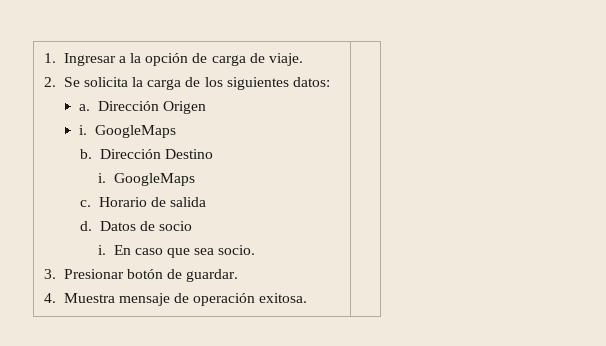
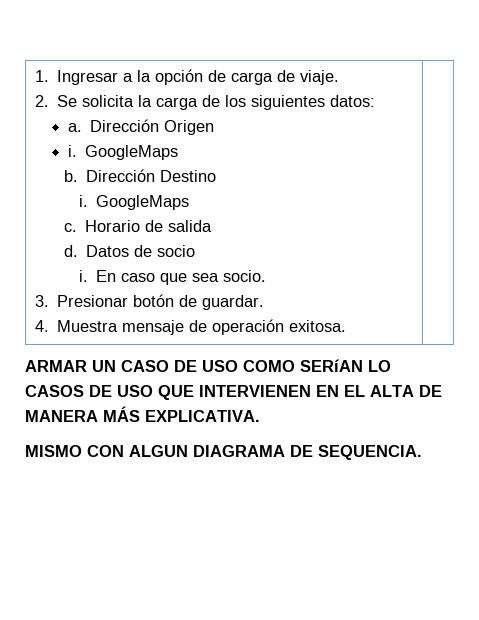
(308, 298) none -> [25,359,391,372] [25,385,442,400] [25,406,260,422] [25,445,422,460] // ARMAR UN CASO DE USO COMO SERíAN LO CASOS DE USO QUE INTERVIENEN EN EL ALTA DE MANERA MÁS EXPLICATIVA. // MISMO CON ALGUN DIAGRAMA DE SEQUENCIA.

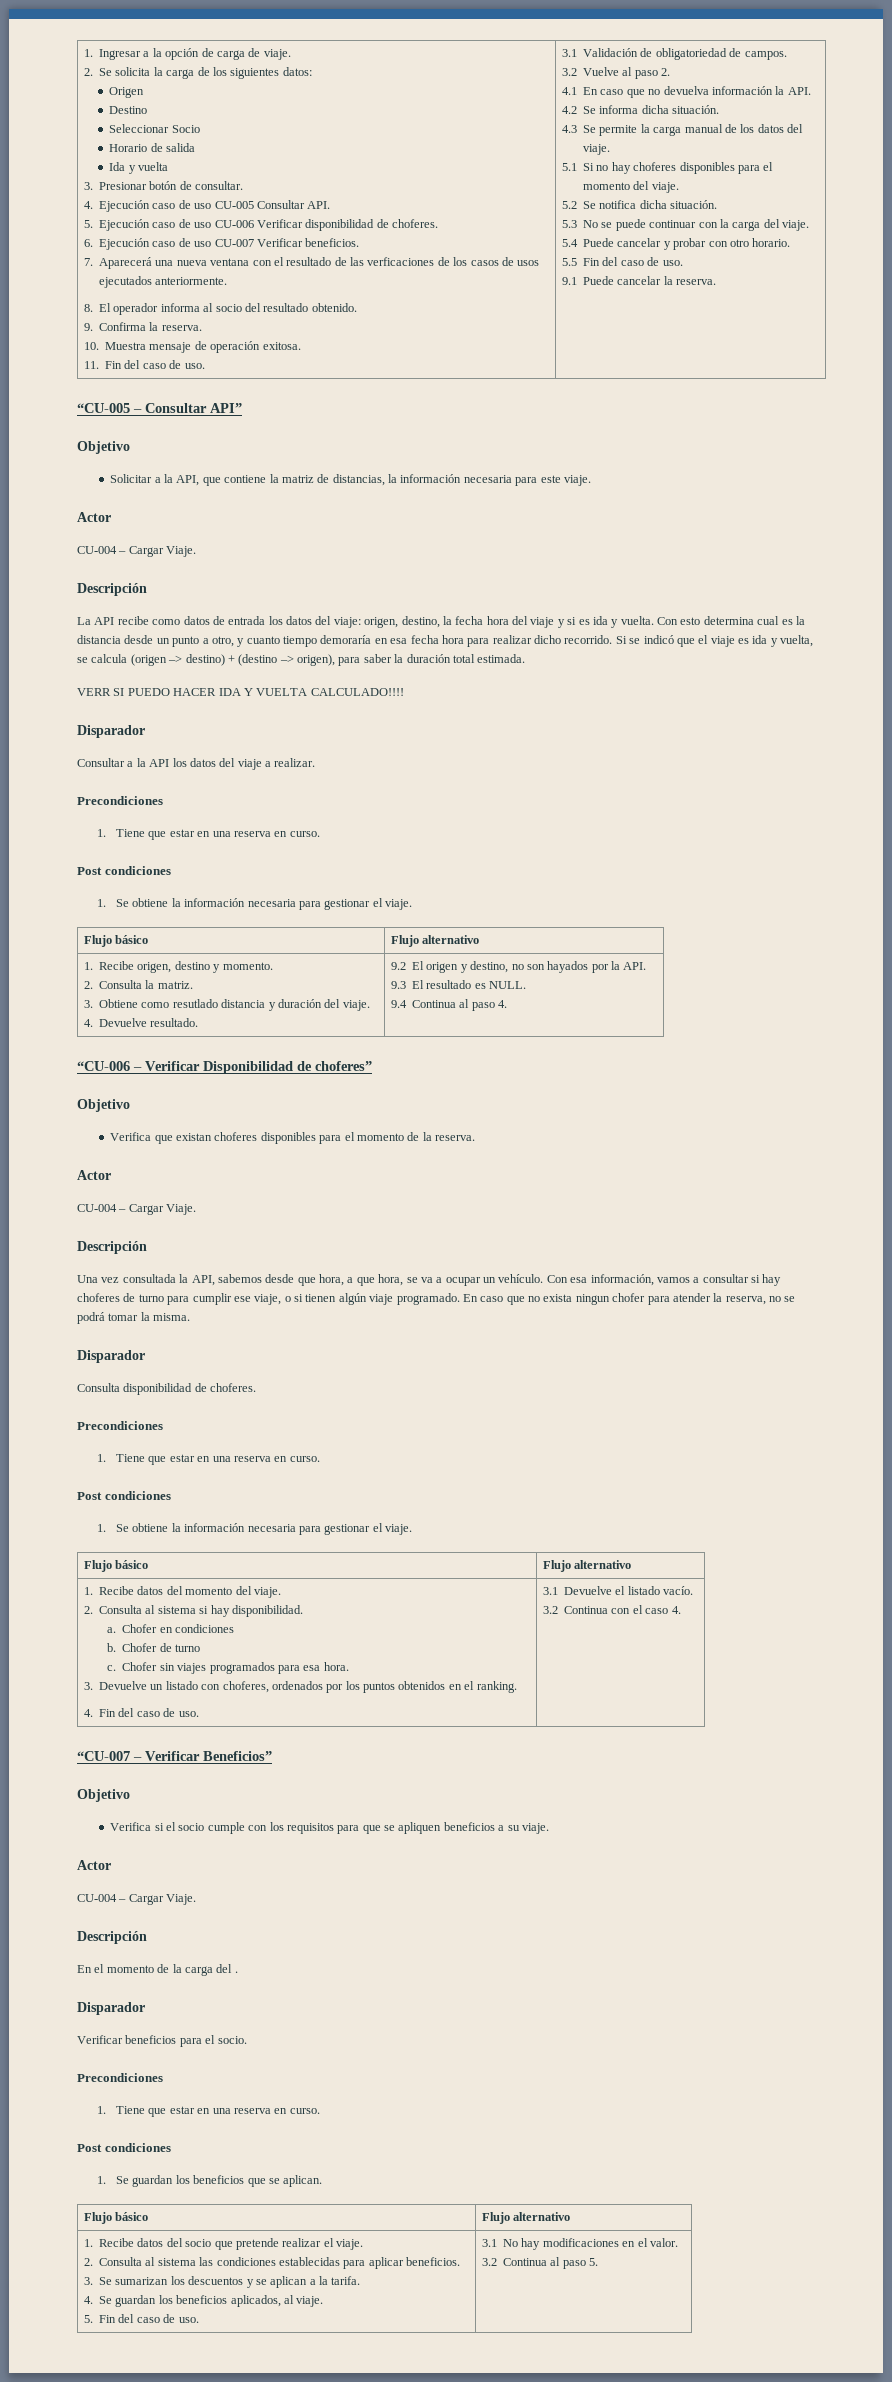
[67,119,159,132] a. Dirección -> (312, 71) none
[67,145,178,160] [64,169,217,182] [78,195,190,210] [64,220,213,232] [64,245,196,257] [78,270,267,285] [34,294,265,310] [34,320,49,332] i. GoogleMaps // b. Dirección Destino // i. GoogleMaps // c. Horario de salida // d. Datos de socio // i. En caso que sea socio. // 3. Presionar botón de guardar. // 4. -> [109,106,148,114] [109,124,200,133] [109,143,195,152] [109,162,168,174] [83,181,244,190] [83,200,331,212] [83,219,439,231] [83,238,360,250] [83,257,540,269] [99,276,228,288] [83,303,357,315] [83,322,202,331] [83,342,99,350] Destino // Seleccionar Socio // Horario de salida // Ida y vuelta // 3. Presionar botón de consultar. // 4. Ejecución caso de uso CU-005 Consultar API. // 5. Ejecución caso de uso CU-006 Verificar disponibilidad de choferes. // 6. Ejecución caso de uso CU-007 Verificar beneficios. // 7. Aparecerá una nueva ventana con el resultado de las verficaciones de los casos de usos ejecutados anteriormente. // 8. El operador informa al socio del resultado obtenido. // 9. Confirma la reserva. // 10.
[25,359,391,372] [25,385,442,400] [25,406,260,422] [25,445,422,460] | // ARMAR UN CASO DE USO COMO SERíAN LO CASOS DE USO QUE INTERVIENEN EN EL ALTA DE MANERA MÁS EXPLICATIVA. // MISMO CON ALGUN DIAGRAMA DE SEQUENCIA. -> [83,360,205,369] [561,48,787,60] [561,67,671,79] [561,86,811,98] [561,105,720,114] [561,124,804,136] [583,144,611,155] [561,162,774,174] [583,181,679,193] [561,200,718,209] [561,219,810,231] [561,238,791,250] [561,257,683,266] [561,276,717,285] [77,403,242,413] [77,441,130,454] [110,474,591,486] [77,512,111,522] [77,546,197,557] [77,583,147,596] [77,616,805,628] [77,635,814,647] [77,654,526,666] [77,688,404,696] [77,725,145,738] [77,758,316,770] [77,796,163,805] [96,829,320,840] [77,866,171,875] [96,898,413,910] [83,935,149,947] [390,935,480,947] [83,961,273,973] [83,980,193,989] [83,999,370,1011] [83,1018,199,1027] [390,961,647,973] [390,980,527,989] [390,999,508,1011] [77,1061,372,1074] [77,1099,130,1112] [110,1132,476,1144] [77,1170,111,1180] [77,1204,197,1215] [77,1241,147,1254] [77,1274,782,1286] [77,1293,796,1305] [77,1312,191,1324] [77,1350,145,1363] [77,1383,257,1395] [77,1421,163,1430] [96,1454,320,1465] [77,1491,171,1500] [96,1523,413,1535] [83,1560,149,1572] [542,1560,632,1572] [83,1586,281,1598] [83,1605,303,1617] [107,1624,235,1633] [107,1643,201,1652] [107,1662,349,1674] [83,1681,517,1693] [83,1708,199,1717] [542,1586,694,1595] [542,1605,681,1614] [77,1751,272,1761] [77,1789,130,1802] [110,1822,549,1834] [77,1860,111,1870] [77,1894,197,1905] [77,1931,147,1944] [77,1964,238,1976] [77,2002,145,2015] [77,2035,247,2047] [77,2073,163,2082] [96,2106,320,2117] [77,2143,171,2152] [96,2175,323,2187] [83,2212,149,2224] [481,2212,571,2224] [83,2238,364,2250] [83,2257,461,2269] [83,2276,361,2288] [83,2295,324,2307] [83,2314,199,2323] [481,2238,678,2250] [481,2257,599,2269] // 11. Fin del caso de uso. | 3.1 Validación de obligatoriedad de campos. // 3.2 Vuelve al paso 2. // 4.1 En caso que no devuelva información la API. // 4.2 Se informa dicha situación. // 4.3 Se permite la carga manual de los datos del viaje. // 5.1 Si no hay choferes disponibles para el momento del viaje. // 5.2 Se notifica dicha situación. // 5.3 No se puede continuar con la carga del viaje. // 5.4 Puede cancelar y probar con otro horario. // 5.5 Fin del caso de uso. // 9.1 Puede cancelar la reserva. // “CU-005 – Consultar API” // Objetivo // Solicitar a la API, que contiene la matriz de distancias, la información necesaria para este viaje. // Actor // CU-004 – Cargar Viaje. // Descripción // La API recibe como datos de entrada los datos del viaje: origen, destino, la fecha hora del viaje y si es ida y vuelta. Con esto determina cual es la distancia desde un punto a otro, y cuanto tiempo demoraría en esa fecha hora para realizar dicho recorrido. Si se indicó que el viaje es ida y vuelta, se calcula (origen –> destino) + (destino –> origen), para saber la duración total estimada. // VERR SI PUEDO HACER IDA Y VUELTA CALCULADO!!!! // Disparador // Consultar a la API los datos del viaje a realizar. // Precondiciones // 1. Tiene que estar en una reserva en curso. // Post condiciones // 1. Se obtiene la información necesaria para gestionar el viaje. // Flujo básico | Flujo alternativo // 1. Recibe origen, destino y momento. // 2. Consulta la matriz. // 3. Obtiene como resutlado distancia y duración del viaje. // 4. Devuelve resultado. | 9.2 El origen y destino, no son hayados por la API. // 9.3 El resultado es NULL. // 9.4 Continua al paso 4. // “CU-006 – Verificar Disponibilidad de choferes” // Objetivo // Verifica que existan choferes disponibles para el momento de la reserva. // Actor // CU-004 – Cargar Viaje. // Descripción // Una vez consultada la API, sabemos desde que hora, a que hora, se va a ocupar un vehículo. Con esa información, vamos a consultar si hay choferes de turno para cumplir ese viaje, o si tienen algún viaje programado. En caso que no exista ningun chofer para atender la reserva, no se podrá tomar la misma. // Disparador // Consulta disponibilidad de choferes. // Precondiciones // 1. Tiene que estar en una reserva en curso. // Post condiciones // 1. Se obtiene la información necesaria para gestionar el viaje. // Flujo básico | Flujo alternativo // 1. Recibe datos del momento del viaje. // 2. Consulta al sistema si hay disponibilidad. // a. Chofer en condiciones // b. Chofer de turno // c. Chofer sin viajes programados para esa hora. // 3. Devuelve un listado con choferes, ordenados por los puntos obtenidos en el ranking. // 4. Fin del caso de uso. | 3.1 Devuelve el listado vacío. // 3.2 Continua con el caso 4. // “CU-007 – Verificar Beneficios” // Objetivo // Verifica si el socio cumple con los requisitos para que se apliquen beneficios a su viaje. // Actor // CU-004 – Cargar Viaje. // Descripción // En el momento de la carga del . // Disparador // Verificar beneficios para el socio. // Precondiciones // 1. Tiene que estar en una reserva en curso. // Post condiciones // 1. Se guardan los beneficios que se aplican. // Flujo básico | Flujo alternativo // 1. Recibe datos del socio que pretende realizar el viaje. // 2. Consulta al sistema las condiciones establecidas para aplicar beneficios. // 3. Se sumarizan los descuentos y se aplican a la tarifa. // 4. Se guardan los beneficios aplicados, al viaje. // 5. Fin del caso de uso. | 3.1 No hay modificaciones en el valor. // 3.2 Continua al paso 5.

